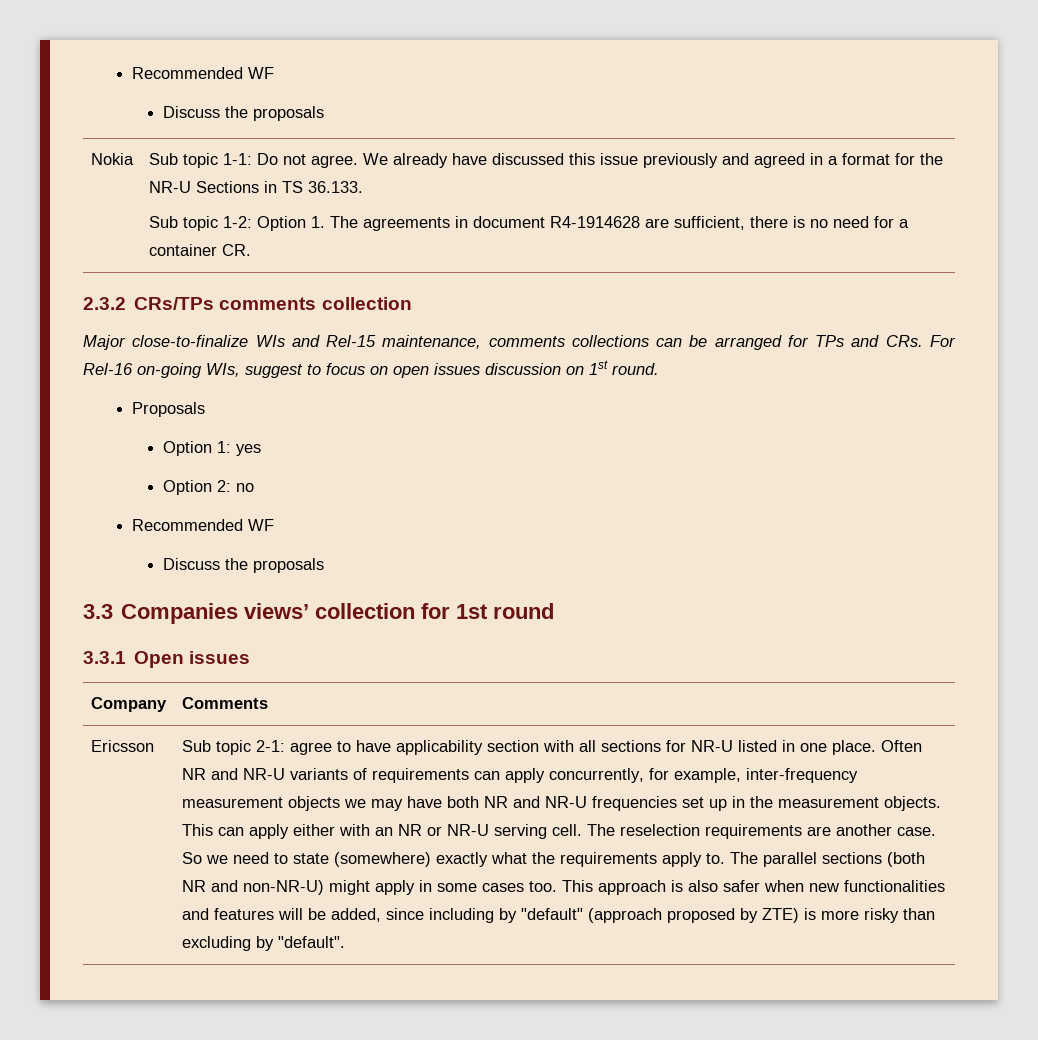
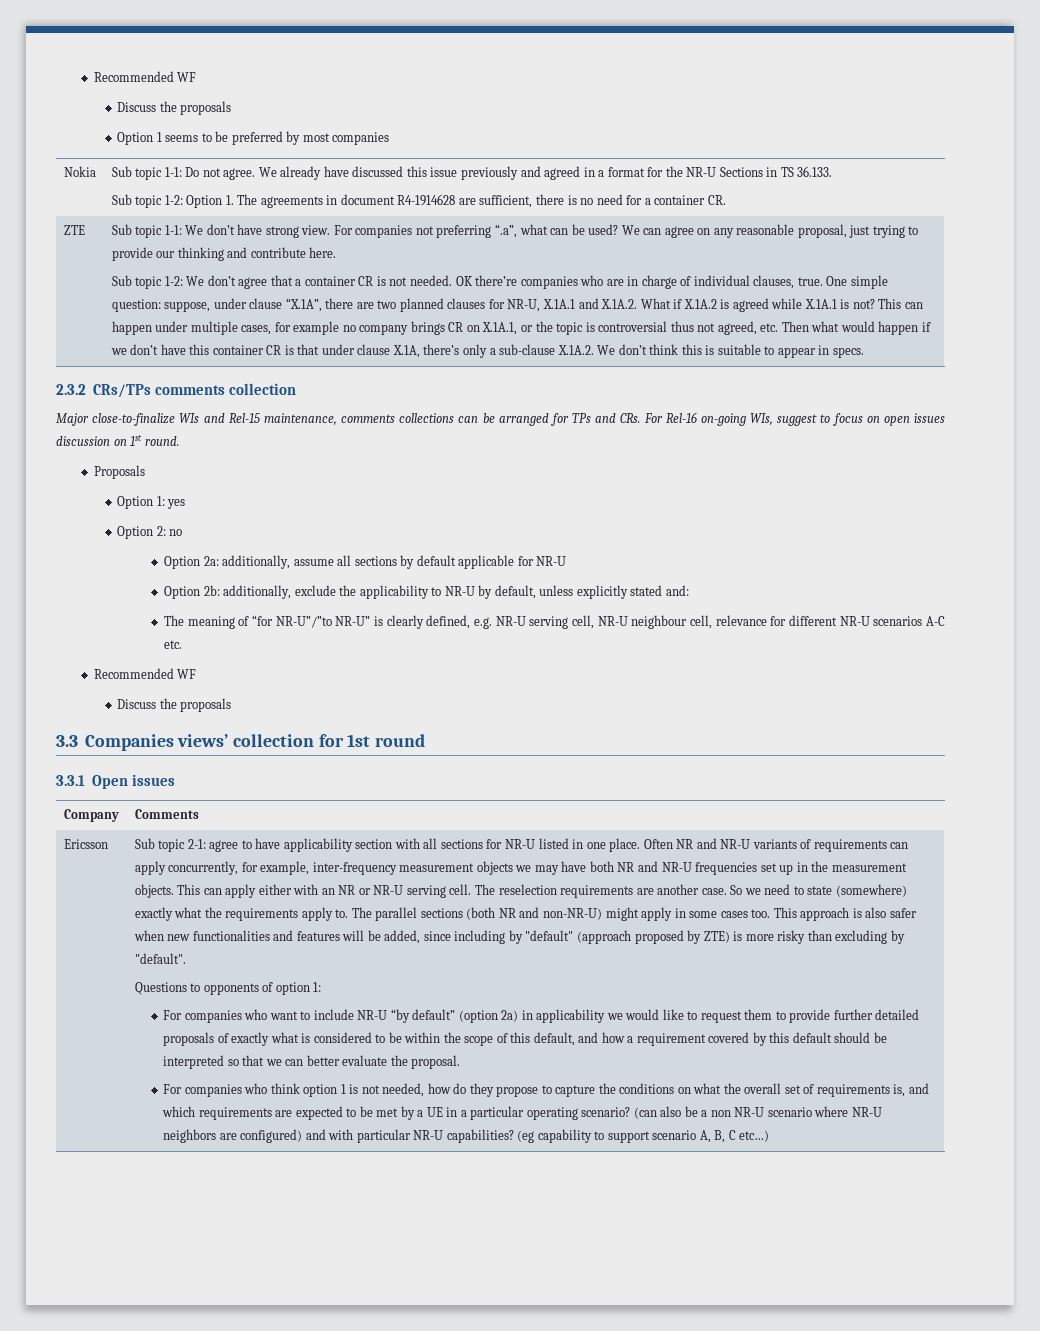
[132,67,275,79] [163,106,325,121] Recommended WF // Discuss the proposals -> [93,71,197,82] [117,101,232,115] [117,131,390,145] Recommended WF // Discuss the proposals // Option 1 seems to be preferred by most companies
(251, 250) none -> [63,225,85,235] [111,224,919,238] [111,247,337,261] [111,275,888,289] [111,298,923,312] [111,321,931,335] [110,344,864,358] // ZTE | Sub topic 1-1: We don’t have strong view. For companies not preferring “.a”, what can be used? We can agree on any reasonable proposal, just trying to provide our thinking and contribute here. // Sub topic 1-2: We don’t agree that a container CR is not needed. OK there’re companies who are in charge of individual clauses, true. One simple question: suppose, under clause “X.1A”, there are two planned clauses for NR-U, X.1A.1 and X.1A.2. What if X.1A.2 is agreed while X.1A.1 is not? This can happen under multiple cases, for example no company brings CR on X.1A.1, or the topic is controversial thus not agreed, etc. Then what would happen if we don’t have this container CR is that under clause X.1A, there’s only a sub-clause X.1A.2. We don’t think this is suitable to appear in specs.
(255, 487) none -> [164,555,567,569] [164,585,689,599] [164,615,945,629] [164,640,183,649] // Option 2a: additionally, assume all sections by default applicable for NR-U // Option 2b: additionally, exclude the applicability to NR-U by default, unless explicitly stated and: // The meaning of “for NR-U”/”to NR-U” is clearly defined, e.g. NR-U serving cell, NR-U neighbour cell, relevance for different NR-U scenarios A-C etc.
(345, 942) none -> [134,982,322,995] [163,1009,920,1023] [163,1032,887,1046] [163,1055,461,1069] [163,1083,929,1097] [162,1106,882,1120] [163,1129,770,1143] // Questions to opponents of option 1: // For companies who want to include NR-U “by default” (option 2a) in applicability we would like to request them to provide further detailed proposals of exactly what is considered to be within the scope of this default, and how a requirement covered by this default should be interpreted so that we can better evaluate the proposal. // For companies who think option 1 is not needed, how do they propose to capture the conditions on what the overall set of requirements is, and which requirements are expected to be met by a UE in a particular operating scenario? (can also be a non NR-U scenario where NR-U neighbors are configured) and with particular NR-U capabilities? (eg capability to support scenario A, B, C etc…)

